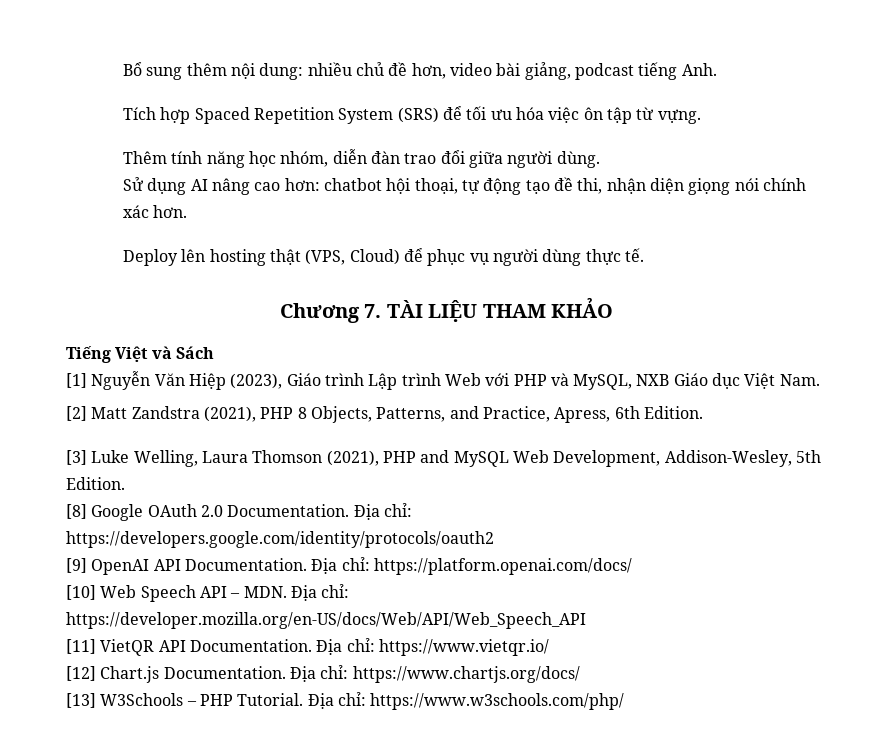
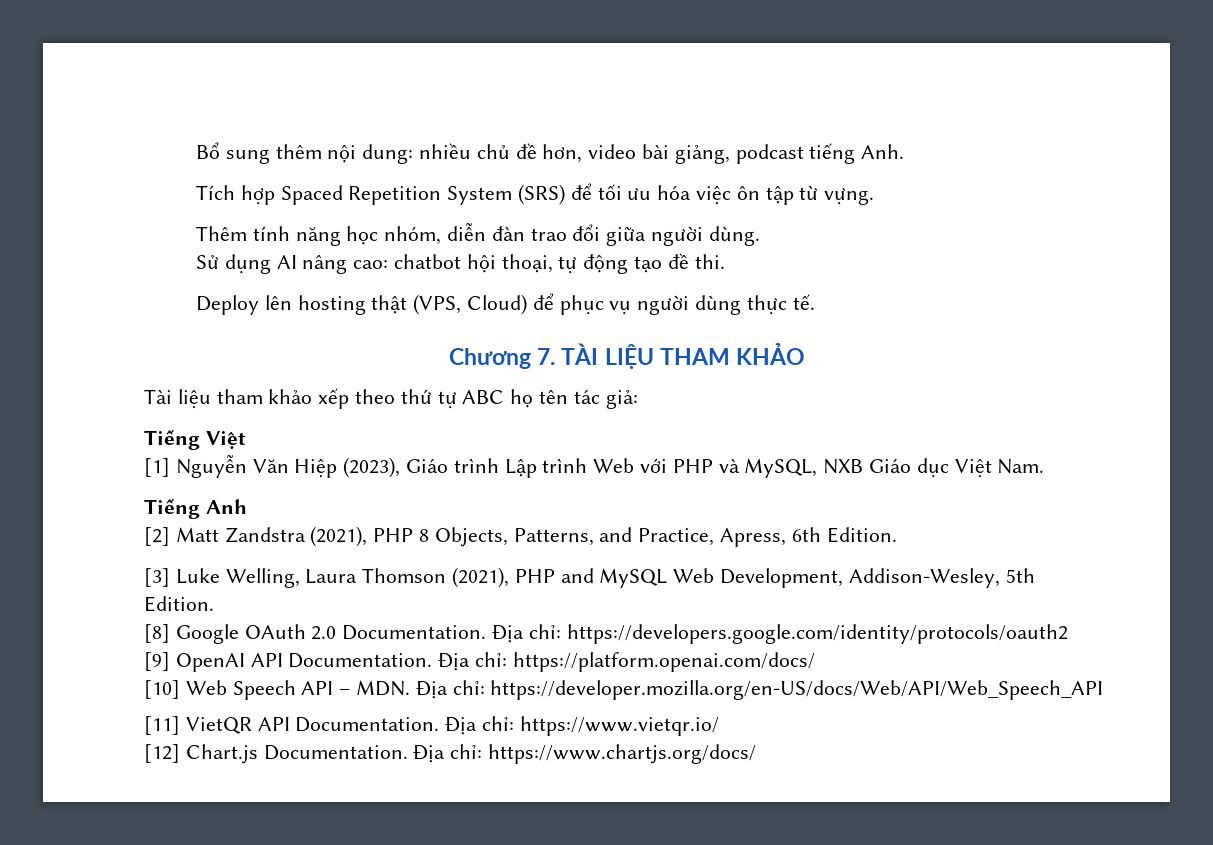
[254,178,320,191] cao hơn: -> [353,260,389,269] cao:
[577,178,806,195] [123,205,188,218] thi, nhận diện giọng nói chính xác hơn. -> [694,254,725,269] thi.
(613, 307) none -> [144,388,638,409] // Tài liệu tham khảo xếp theo thứ tự ABC họ tên tác giả:
[151,346,214,359] và Sách -> (246, 440) none
(820, 380) none -> [144,499,247,519] // Tiếng Anh
[66,692,625,710] // [13] W3Schools – PHP Tutorial. Địa chỉ: https://www.w3schools.com/php/ -> (757, 754) none

